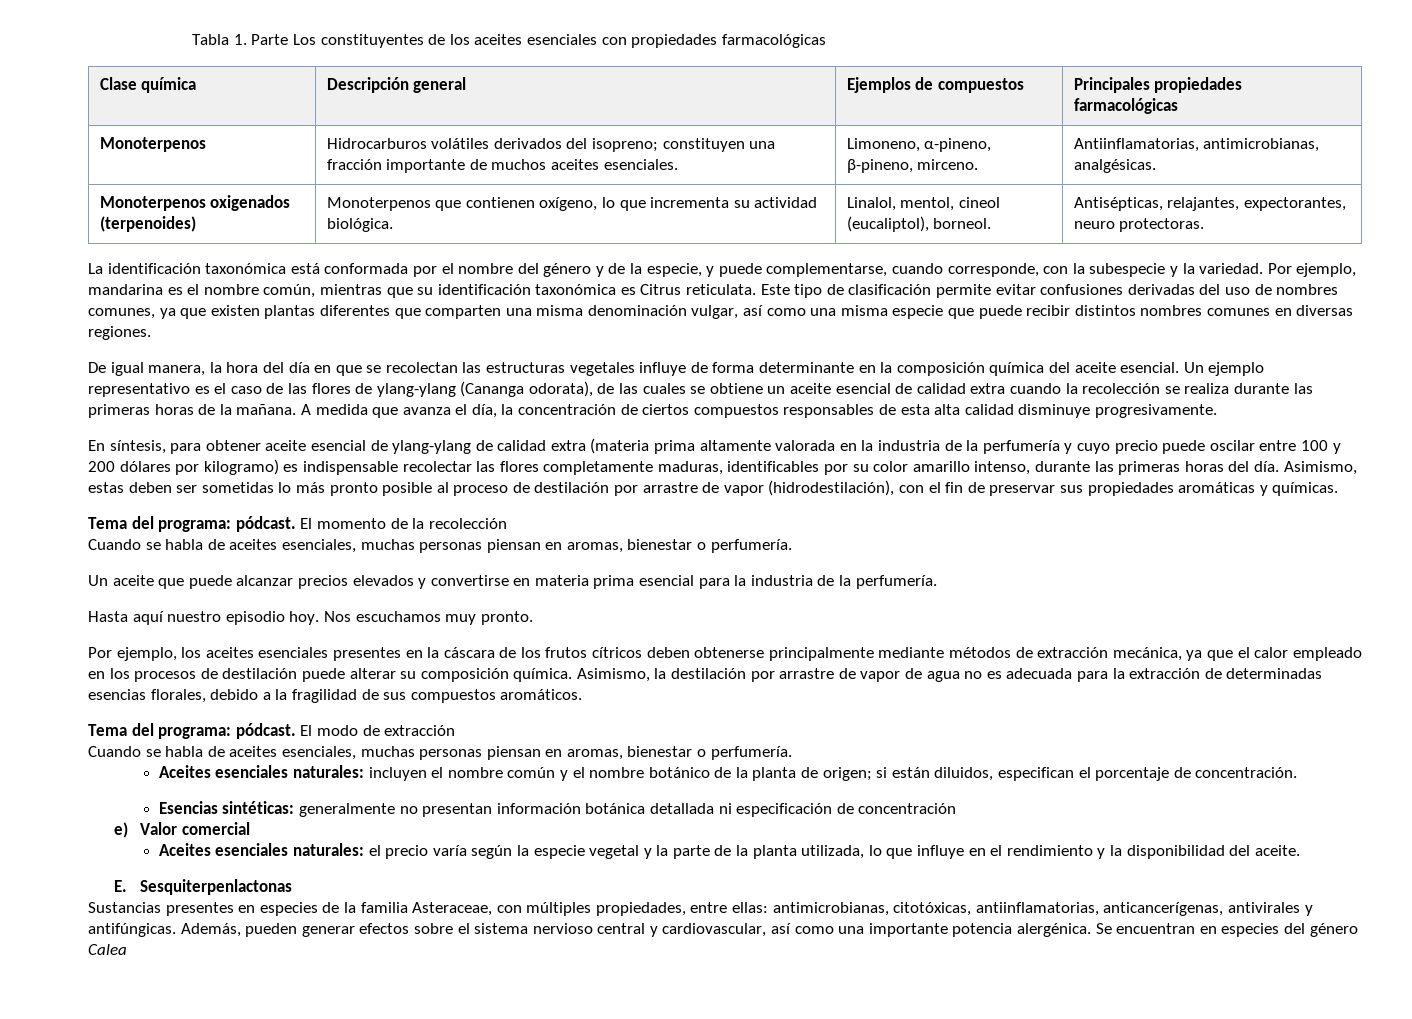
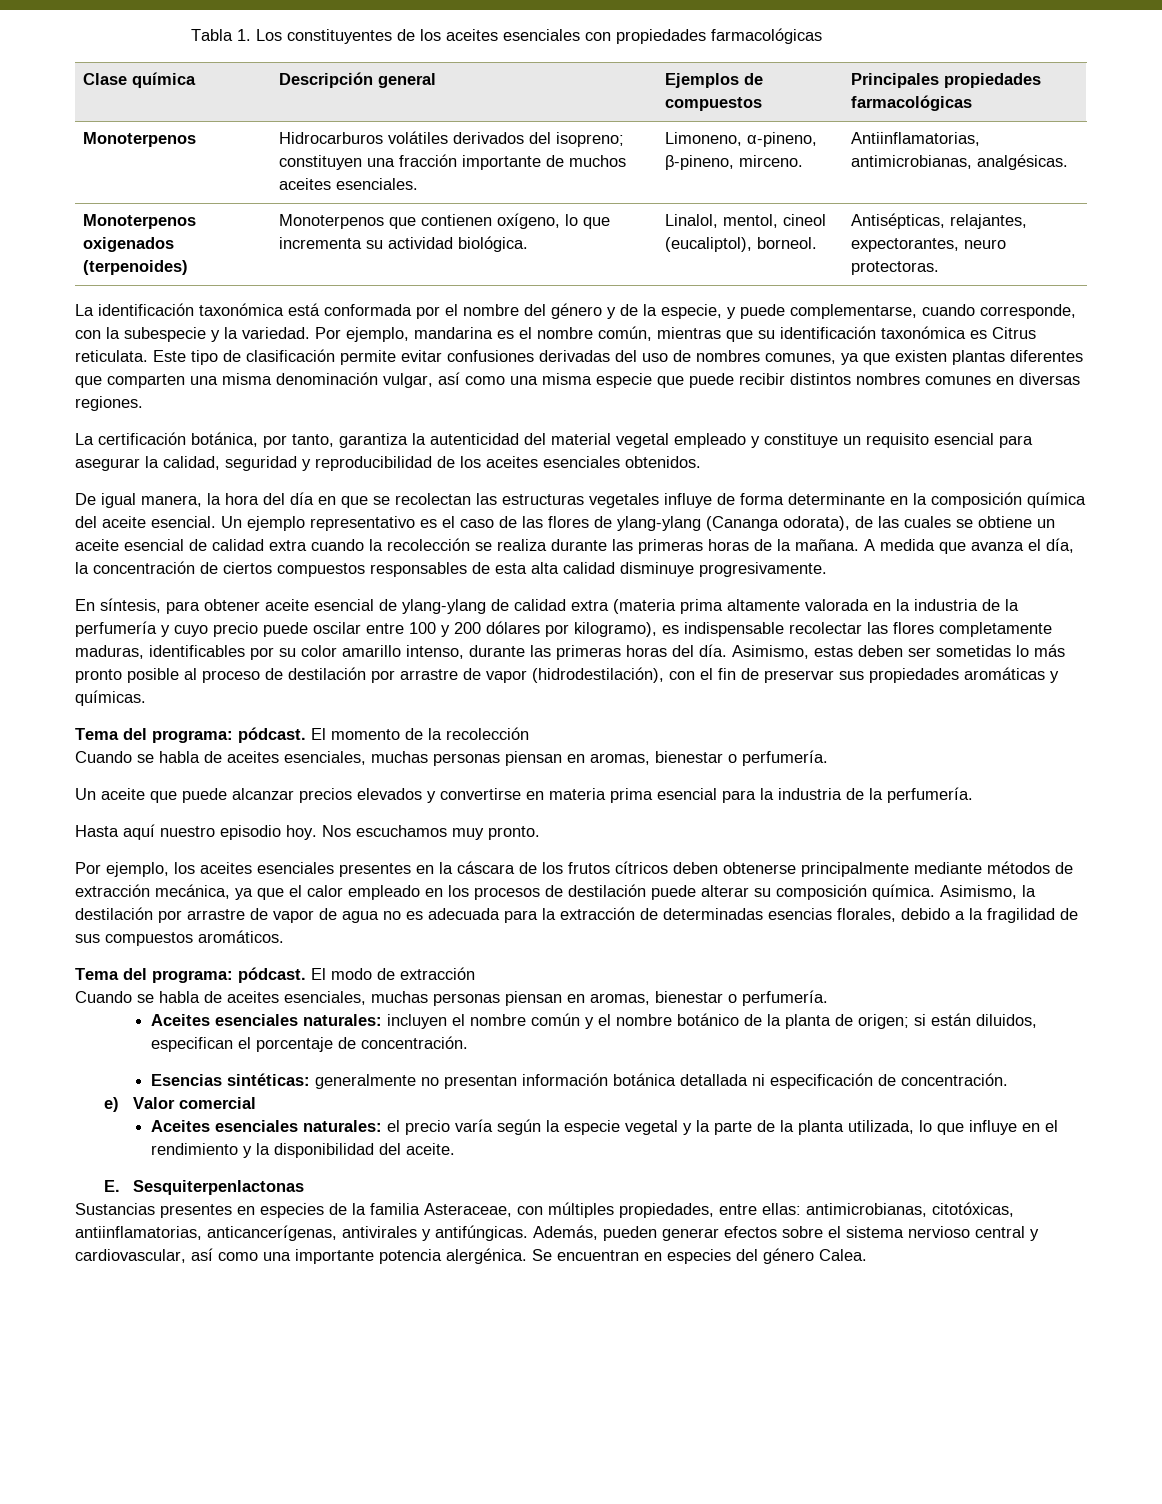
[251,34,289,45] Parte -> (251, 35) none
(151, 333) none -> [75,432,1033,448] [75,456,701,471] // La certificación botánica, por tanto, garantiza la autenticidad del material vegetal empleado y constituye un requisito esencial para asegurar la calidad, seguridad y reproducibilidad de los aceites esenciales obtenidos.
[203,459,279,475] kilogramo) -> [574,622,657,637] kilogramo),
[858,803,957,814] concentración -> [901,1073,1009,1086] concentración.
[88,944,127,955] Calea -> [819,1249,867,1261] Calea.

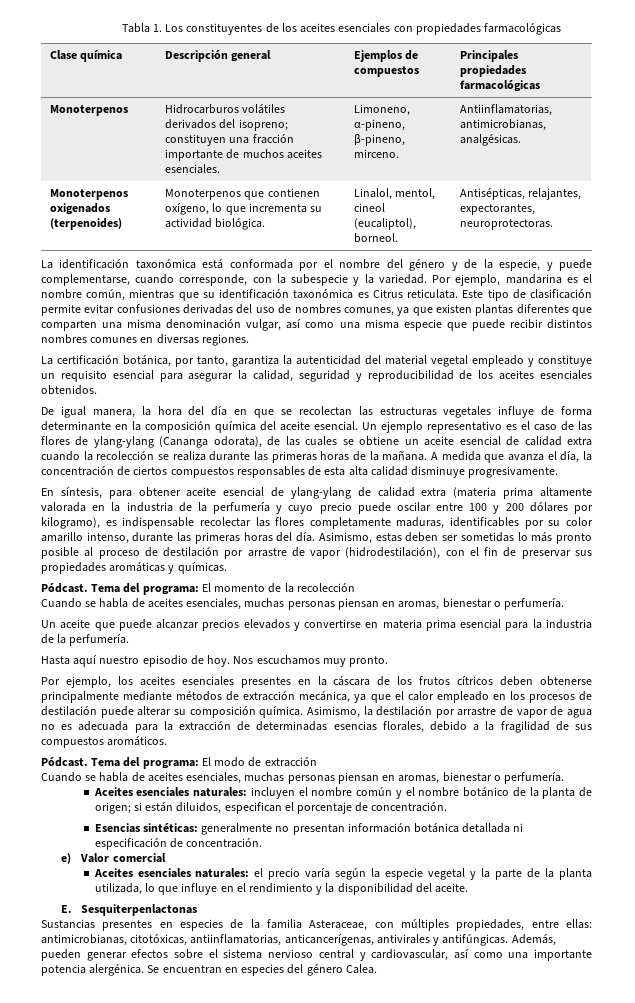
[964,239,1007,249] [851,261,940,275] neuro protectoras. -> [460,219,554,230] neuroprotectoras.
[75,727,306,743] Tema del programa: pódcast. -> [41,583,199,595] Pódcast. Tema del programa:
(281, 832) none -> [190,655,204,665] de
[75,967,306,983] Tema del programa: pódcast. -> [41,757,199,769] Pódcast. Tema del programa:

